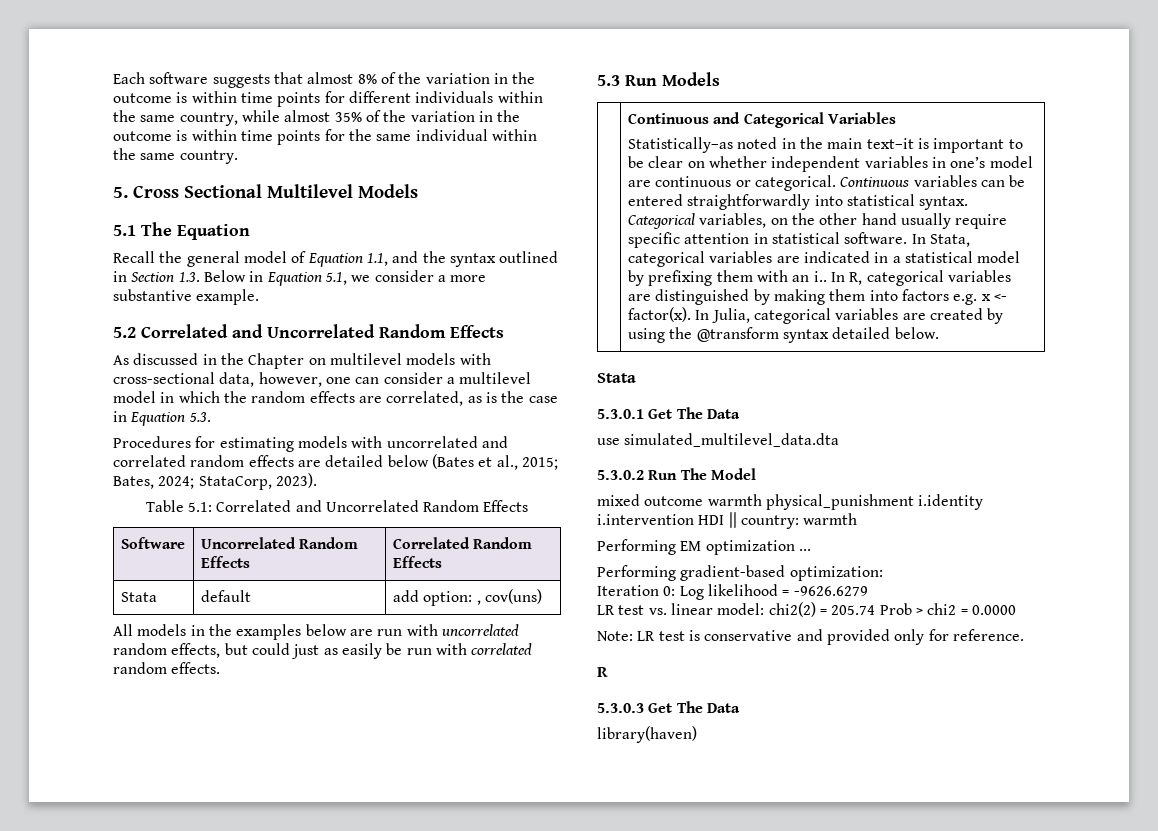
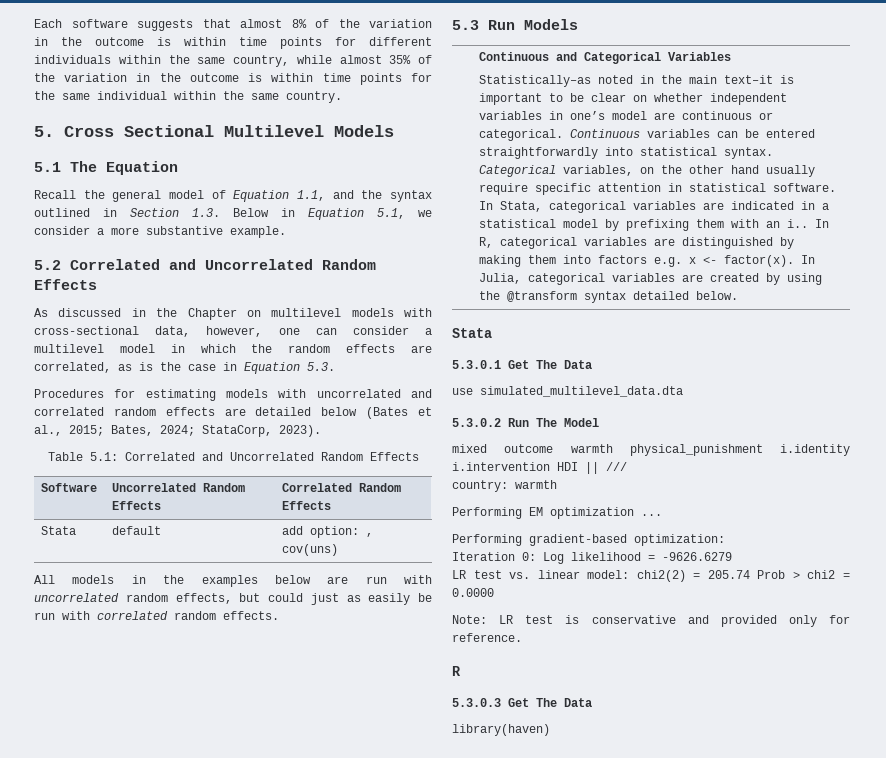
(737, 520) none -> [606,462,627,471] /// //

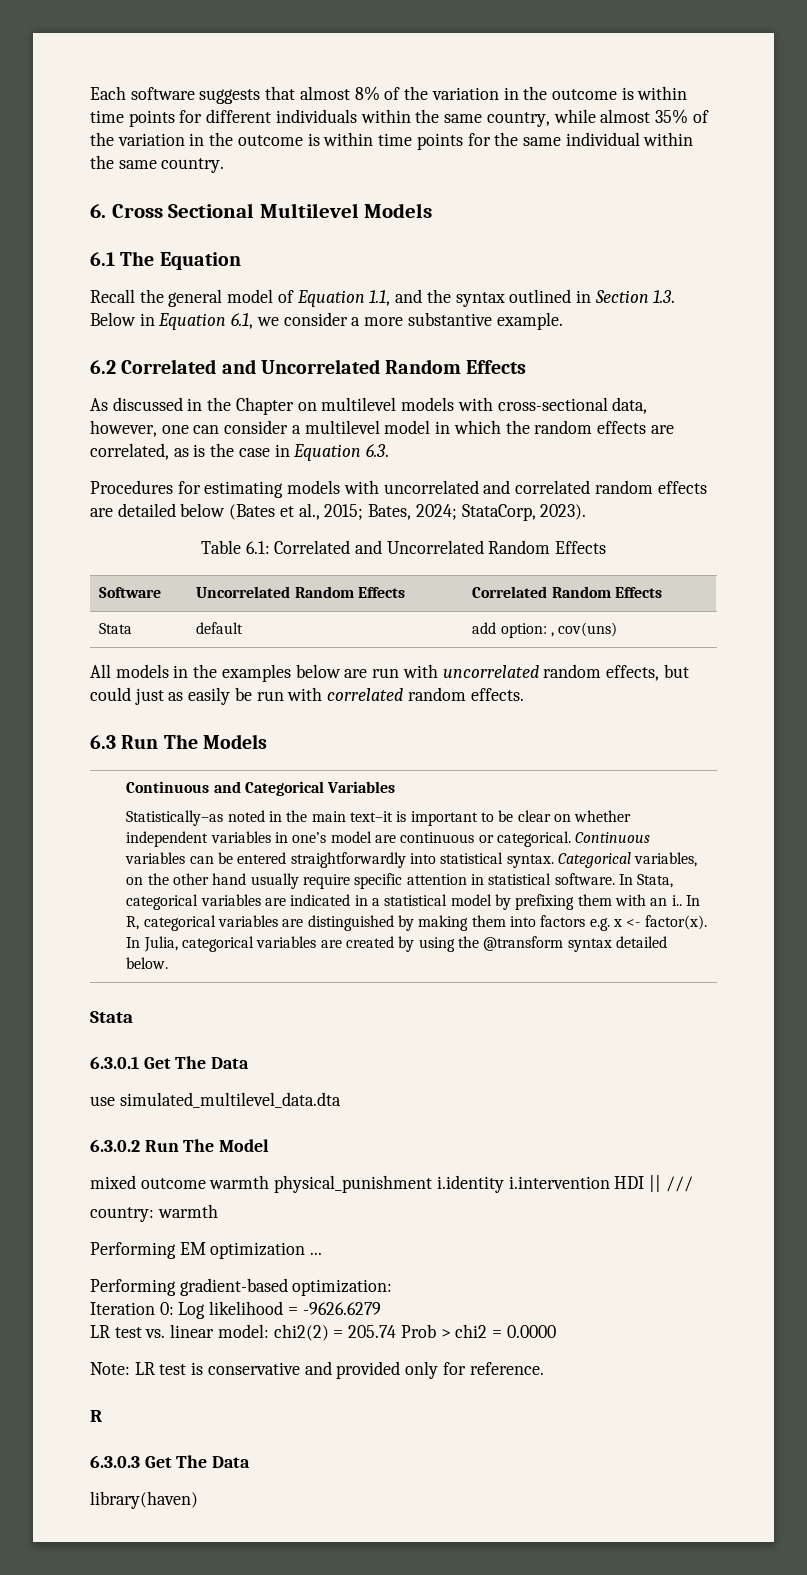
[34,126,54,137] 5. -> [90,204,106,218] 6.
[34,162,61,172] 5.1 -> [90,252,115,266] 6.1
[377,208,405,219] 5.1, -> [231,313,254,329] 6.1,
[34,260,61,270] 5.2 -> [90,360,116,374] 6.2
[307,362,335,371] 5.3. -> [366,444,390,457] 6.3.
[89,452,118,461] 5.1: -> [245,541,270,554] 6.1:
[452,20,515,30] 5.3 Run -> [90,734,198,749] 6.3 Run The
[452,360,501,369] 5.3.0.1 -> [90,1056,139,1069] 6.3.0.1
[452,418,501,427] 5.3.0.2 -> [90,1139,140,1152] 6.3.0.2
[452,698,501,707] 5.3.0.3 -> [90,1455,140,1468] 6.3.0.3

